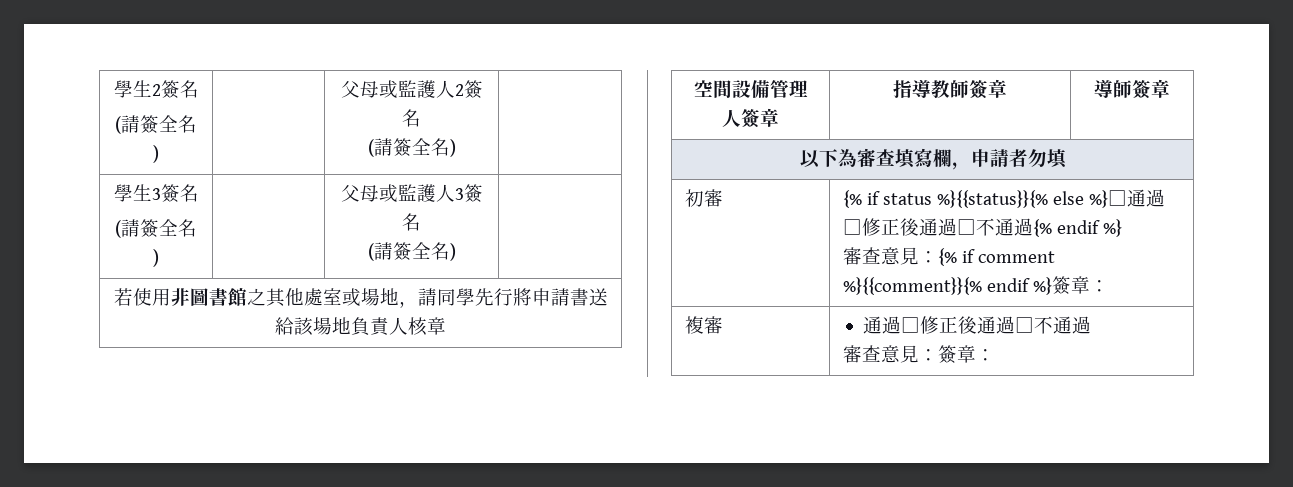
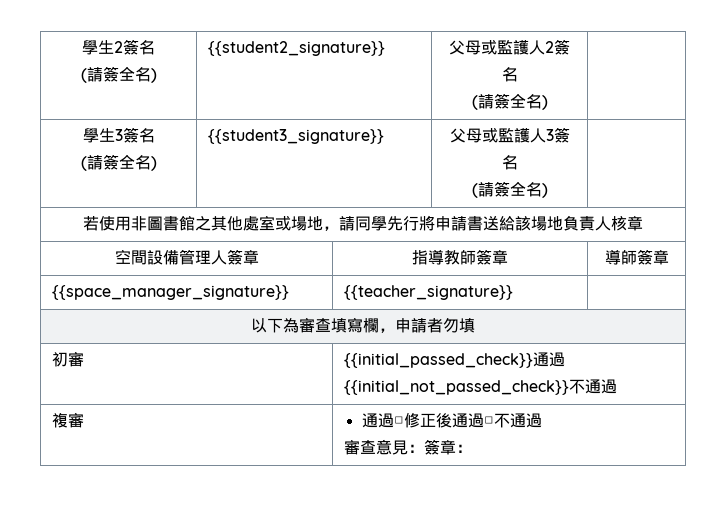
(159, 154) none -> [208,41,386,56] {{student2_signature}}
(159, 258) none -> [208,129,385,144] {{student3_signature}}
(1170, 88) none -> [52,285,290,300] [344,285,514,300] // {{space_manager_signature}} | {{teacher_signature}} |
[842,189,1165,208] [842,218,1122,237] [842,247,1055,266] [842,276,1109,295] {% if status %}{{status}}{% else %}□通過□修正後通過□不通過{% endif %} // 審查意見：{% if comment %}{{comment}}{% endif %}簽章： -> [344,352,566,368] [344,379,618,395] {{initial_passed_check}}通過{{initial_not_passed_check}}不通過

